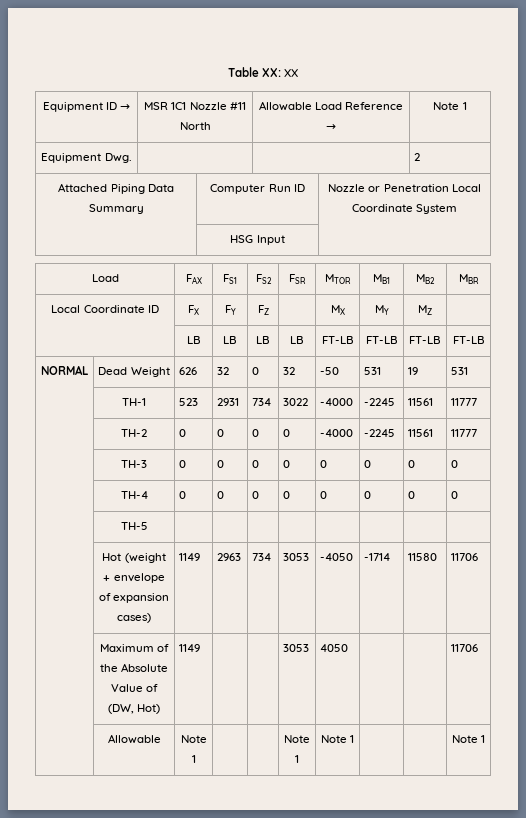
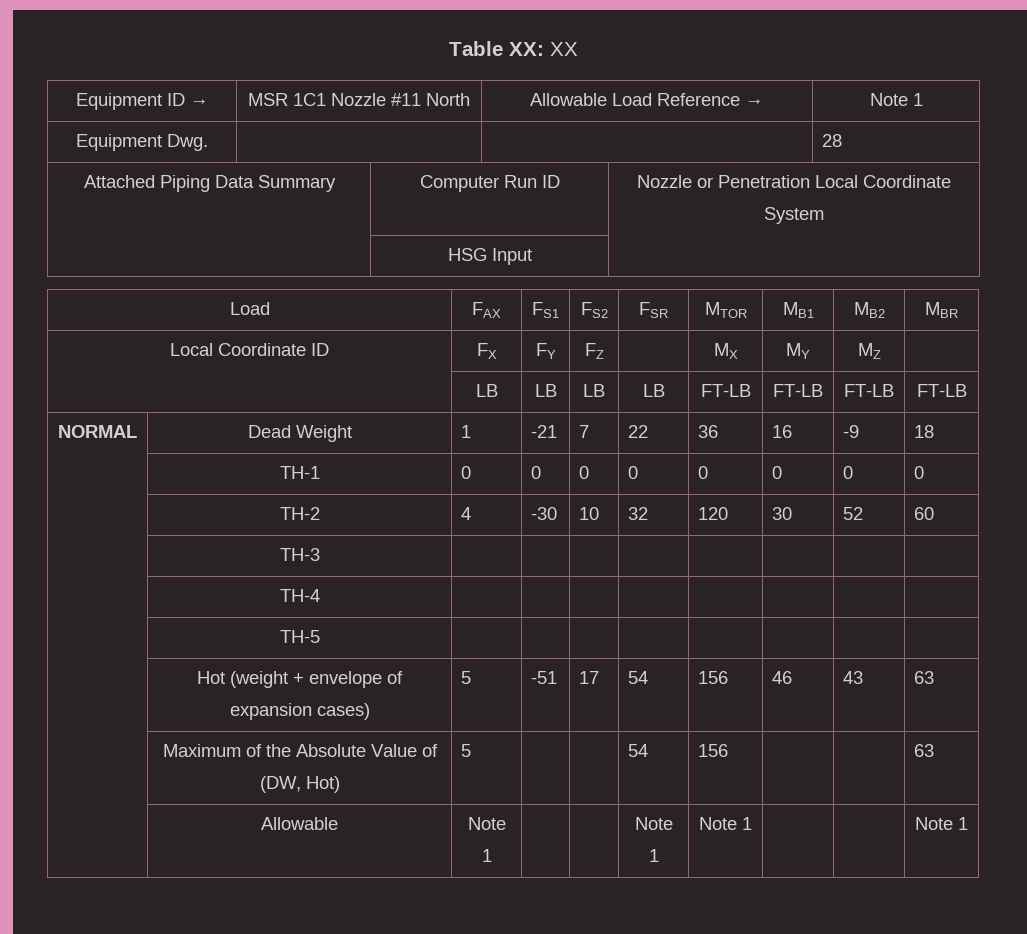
[414,153,421,161] 2 -> [822,134,843,147] 28
[179,367,198,375] [217,367,230,375] [252,367,260,375] [283,367,296,375] [320,367,340,375] [364,367,382,375] [408,367,419,375] [451,367,469,375] [122,398,146,406] [179,398,199,406] [217,398,240,406] [252,398,272,406] [283,398,309,406] [320,398,354,406] [364,398,396,406] [408,398,434,406] [451,398,478,406] [121,429,147,437] [179,429,187,437] [217,429,225,437] [252,429,260,437] [283,429,291,437] [320,429,354,437] [364,429,396,437] [408,429,434,437] [451,429,478,437] [121,460,147,468] [179,460,187,468] [217,460,225,468] [252,460,260,468] [283,460,291,468] [320,460,328,468] [364,460,372,468] [408,460,416,468] [451,460,459,468] [120,491,148,499] [179,491,187,499] [217,491,225,499] [252,491,260,499] [283,491,291,499] [320,491,328,499] [364,491,372,499] [408,491,416,499] [451,491,459,499] 626 | 32 | 0 | 32 | -50 | 531 | 19 | 531 // | TH-1 | 523 | 2931 | 734 | 3022 | -4000 | -2245 | 11561 | 11777 // | TH-2 | 0 | 0 | 0 | 0 | -4000 | -2245 | 11561 | 11777 // | TH-3 | 0 | 0 | 0 | 0 | 0 | 0 | 0 | 0 // | TH-4 | 0 | 0 | 0 | 0 | 0 | 0 | 0 | 0 -> [461,425,472,438] [531,425,558,438] [579,425,590,438] [628,425,649,438] [698,425,719,438] [772,425,793,438] [843,425,860,438] [914,425,935,438] [279,466,320,479] [461,466,472,479] [531,466,542,479] [579,466,590,479] [628,466,639,479] [698,466,709,479] [772,466,783,479] [843,466,854,479] [914,466,925,479] [279,507,320,520] [461,507,472,520] [531,507,558,520] [579,507,600,520] [628,507,649,520] [698,507,729,520] [772,507,793,520] [843,507,864,520] [914,507,935,520] [279,548,320,561] [279,589,320,602] 1 | -21 | 7 | 22 | 36 | 16 | -9 | 18 // | TH-1 | 0 | 0 | 0 | 0 | 0 | 0 | 0 | 0 // | TH-2 | 4 | -30 | 10 | 32 | 120 | 30 | 52 | 60 // | TH-3 | | | | | | | | // | TH-4 | | | | | | | |
[179,553,201,561] [217,553,242,561] [252,553,272,561] [283,553,310,561] [320,553,354,561] [364,553,391,561] [408,553,438,561] [451,553,479,561] 1149 | 2963 | 734 | 3053 | -4050 | -1714 | 11580 | 11706 -> [461,671,472,684] [531,671,558,684] [579,671,600,684] [628,671,649,684] [698,671,729,684] [772,671,793,684] [843,671,864,684] [914,671,935,684] 5 | -51 | 17 | 54 | 156 | 46 | 43 | 63
[179,644,201,652] [283,644,310,652] [320,644,349,652] [451,644,479,652] 1149 | | | 3053 | 4050 | | | 11706 -> [461,744,472,757] [628,744,649,757] [698,744,729,757] [914,744,935,757] 5 | | | 54 | 156 | | | 63

